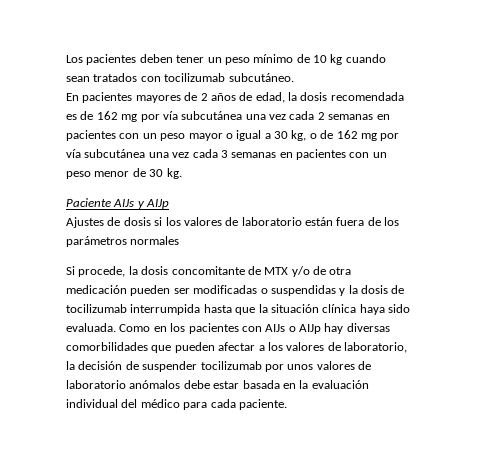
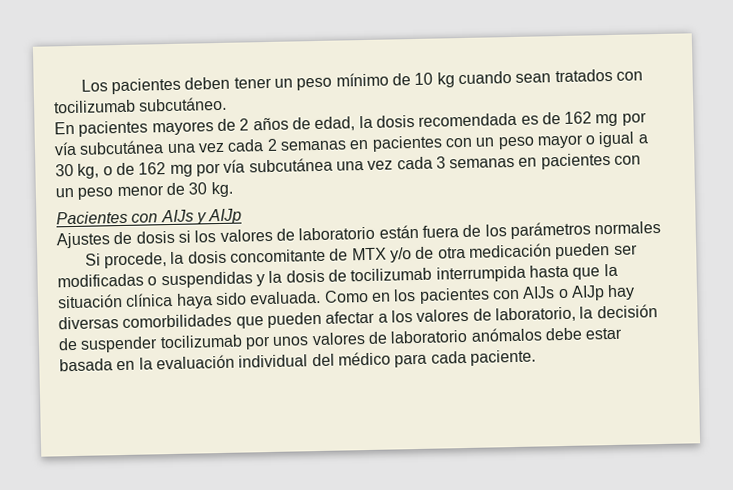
[66,198,111,207] Paciente -> [56,210,159,225] Pacientes con

